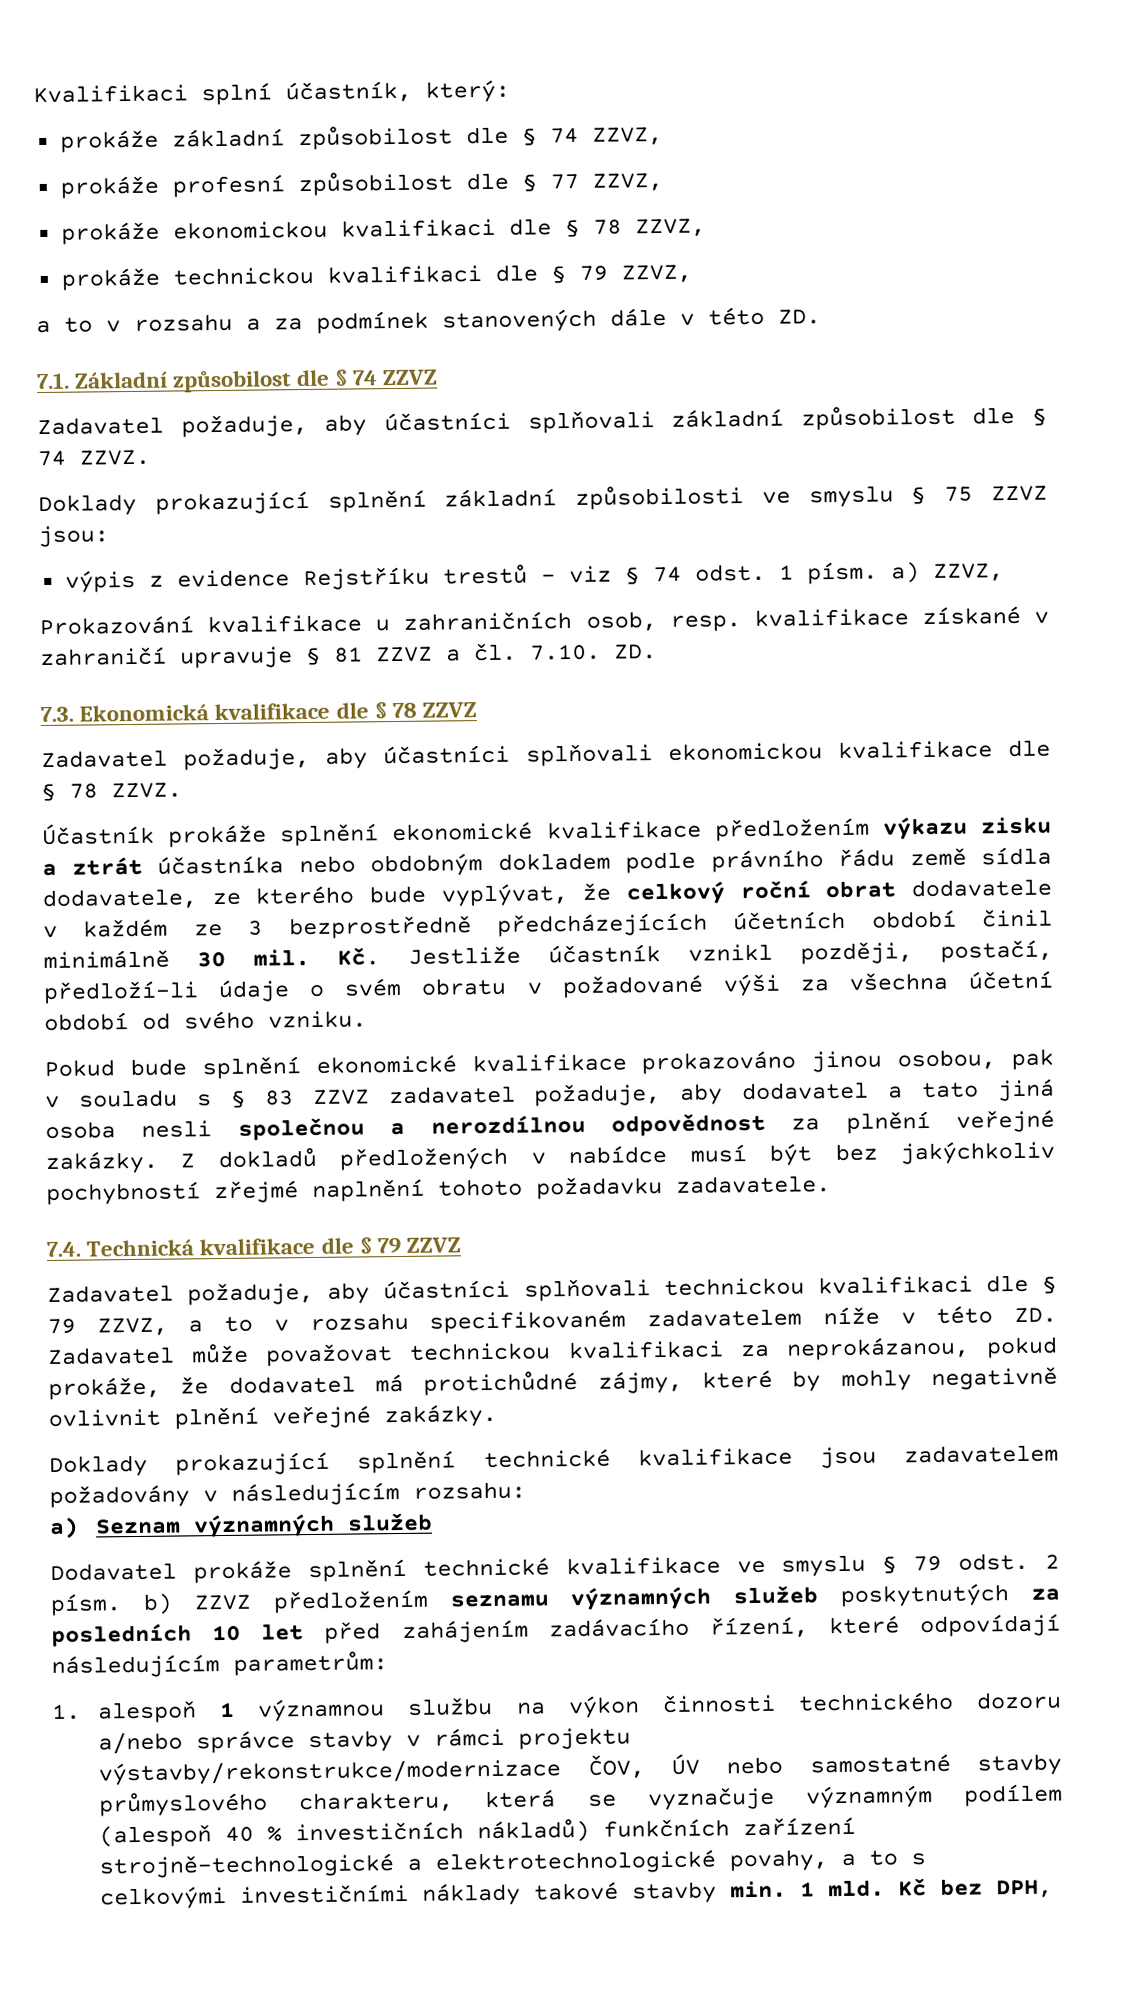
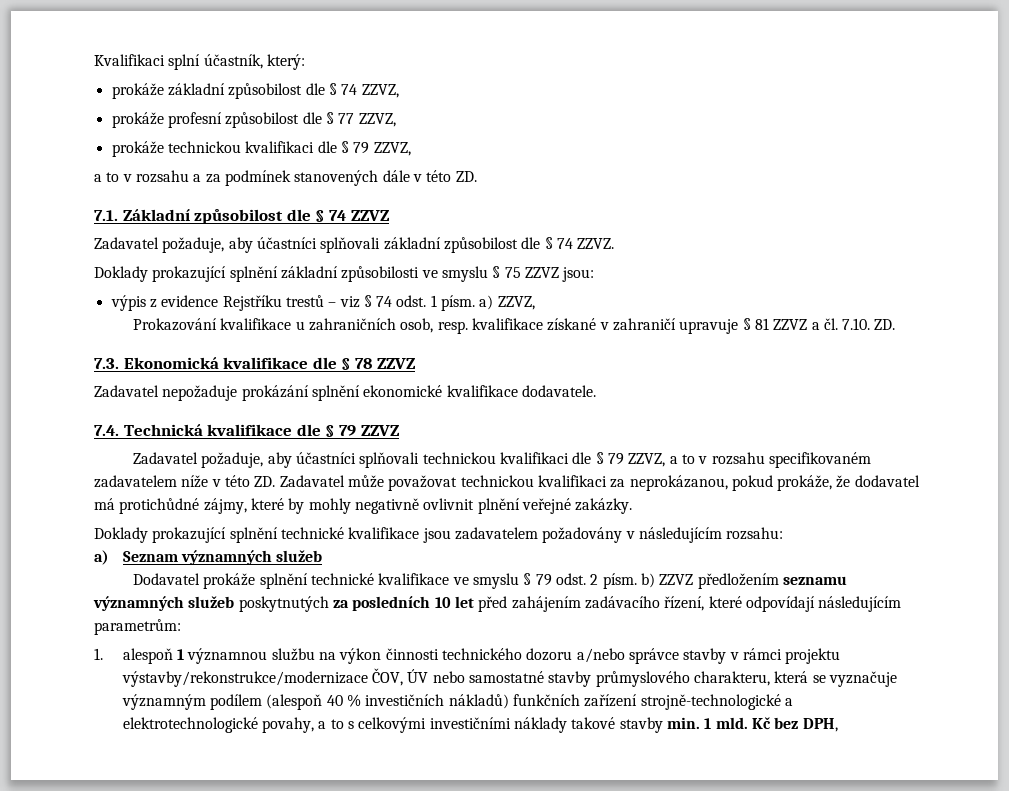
[60,218,706,245] // prokáže ekonomickou kvalifikaci dle § 78 ZZVZ, -> (396, 120) none
[183,739,1051,771] [41,782,182,802] [42,816,1052,848] [42,846,1052,877] [42,878,1052,911] [43,908,1053,940] [43,939,1053,970] [43,970,1053,1005] [44,1010,367,1032] [44,1048,1054,1080] [45,1078,1055,1108] [45,1109,1055,1141] [45,1140,1055,1174] [46,1175,831,1205] požaduje, aby účastníci splňovali ekonomickou kvalifikace dle § 78 ZZVZ. // Účastník prokáže splnění ekonomické kvalifikace předložením výkazu zisku a ztrát účastníka nebo obdobným dokladem podle právního řádu země sídla dodavatele, ze kterého bude vyplývat, že celkový roční obrat dodavatele v každém ze 3 bezprostředně předcházejících účetních období činil minimálně 30 mil. Kč. Jestliže účastník vznikl později, postačí, předloží-li údaje o svém obratu v požadované výši za všechna účetní období od svého vzniku. // Pokud bude splnění ekonomické kvalifikace prokazováno jinou osobou, pak v souladu s § 83 ZZVZ zadavatel požaduje, aby dodavatel a tato jiná osoba nesli společnou a nerozdílnou odpovědnost za plnění veřejné zakázky. Z dokladů předložených v nabídce musí být bez jakýchkoliv pochybností zřejmé naplnění tohoto požadavku zadavatele. -> [162,385,596,401] nepožaduje prokázání splnění ekonomické kvalifikace dodavatele.

